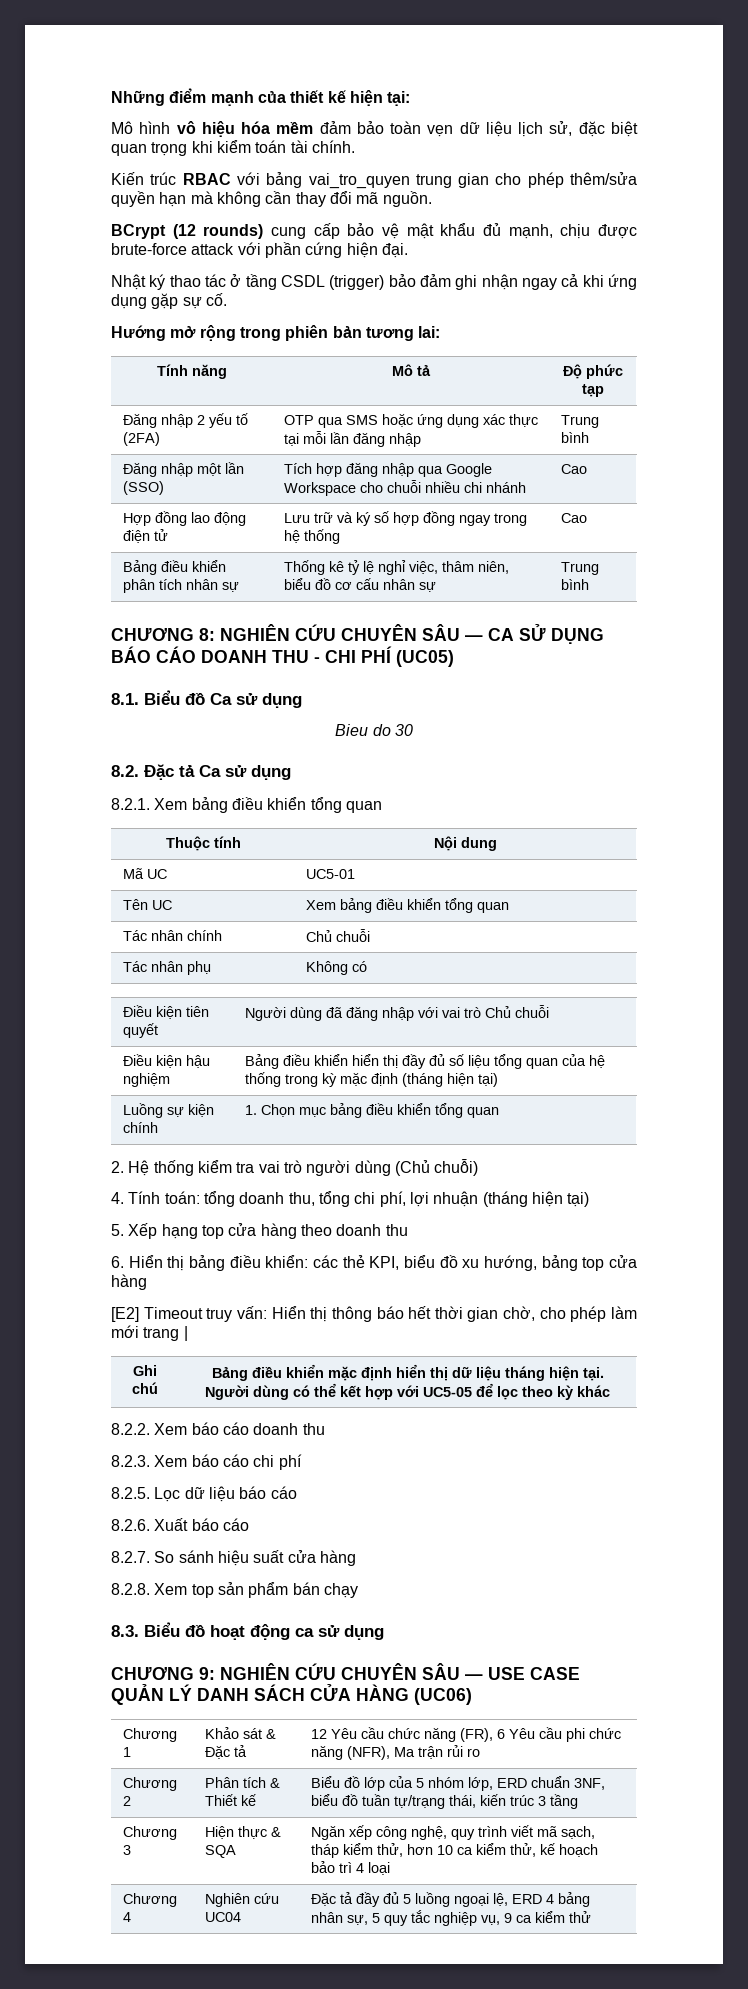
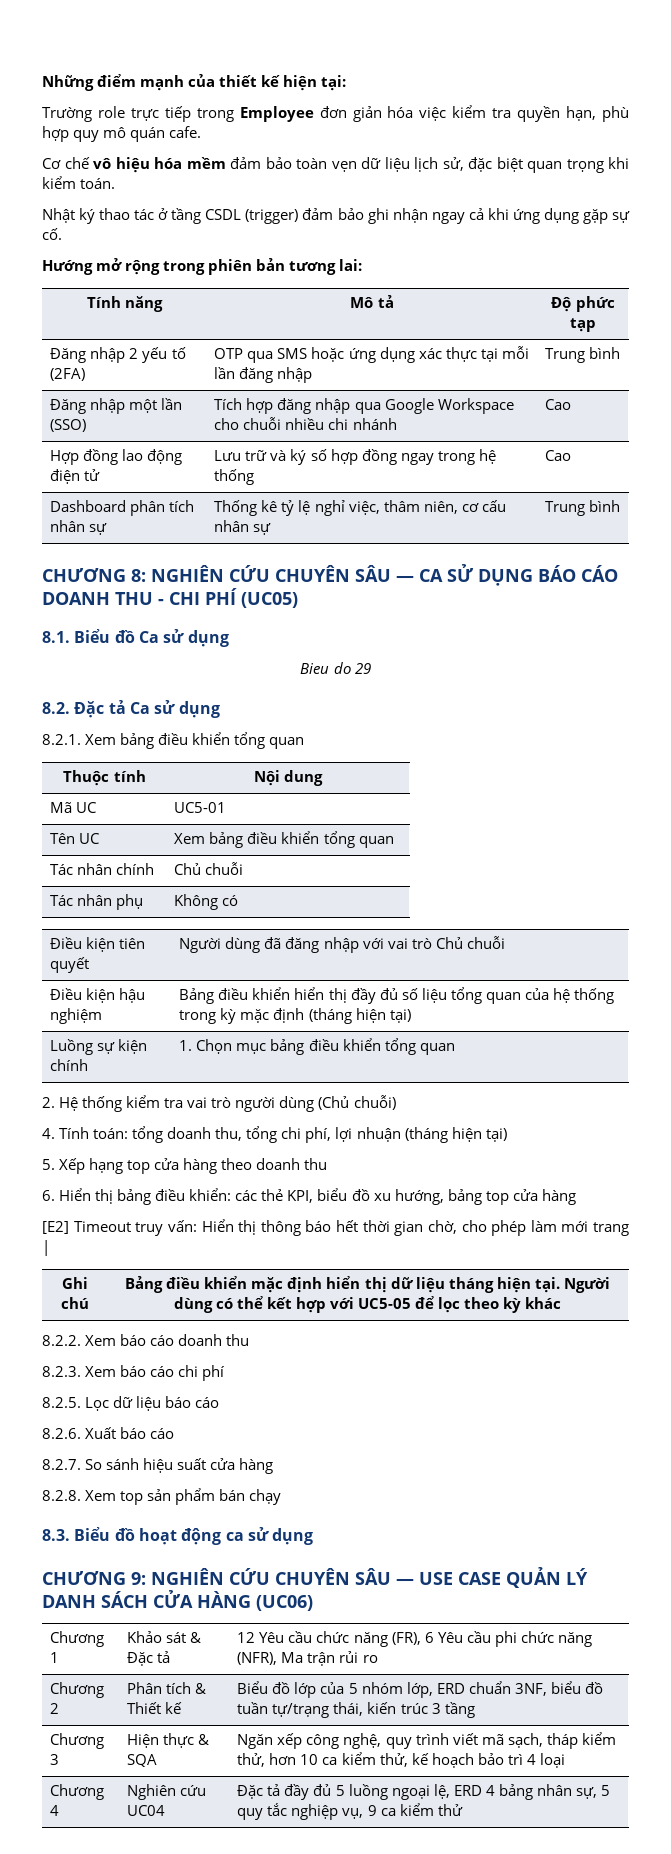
[111,121,171,134] Mô hình -> [42,105,630,122] [42,126,202,142] [42,157,90,169] Trường role trực tiếp trong Employee đơn giản hóa việc kiểm tra quyền hạn, phù hợp quy mô quán cafe. // Cơ chế
[255,140,355,153] [111,172,637,189] [111,191,432,207] [111,223,638,239] [111,242,408,258] toán tài chính. // Kiến trúc RBAC với bảng vai_tro_quyen trung gian cho phép thêm/sửa quyền hạn mà không cần thay đổi mã nguồn. // BCrypt (12 rounds) cung cấp bảo vệ mật khẩu đủ mạnh, chịu được brute-force attack với phần cứng hiện đại. -> [80,178,116,189] toán.
[388,274,451,287] bảo đảm -> [302,208,364,220] đảm bảo
[122,560,226,575] Bảng điều khiển -> [50,500,127,512] Dashboard
[283,578,331,590] biểu đồ -> (458, 507) none
[394,724,413,736] 30 -> [354,663,371,674] 29

